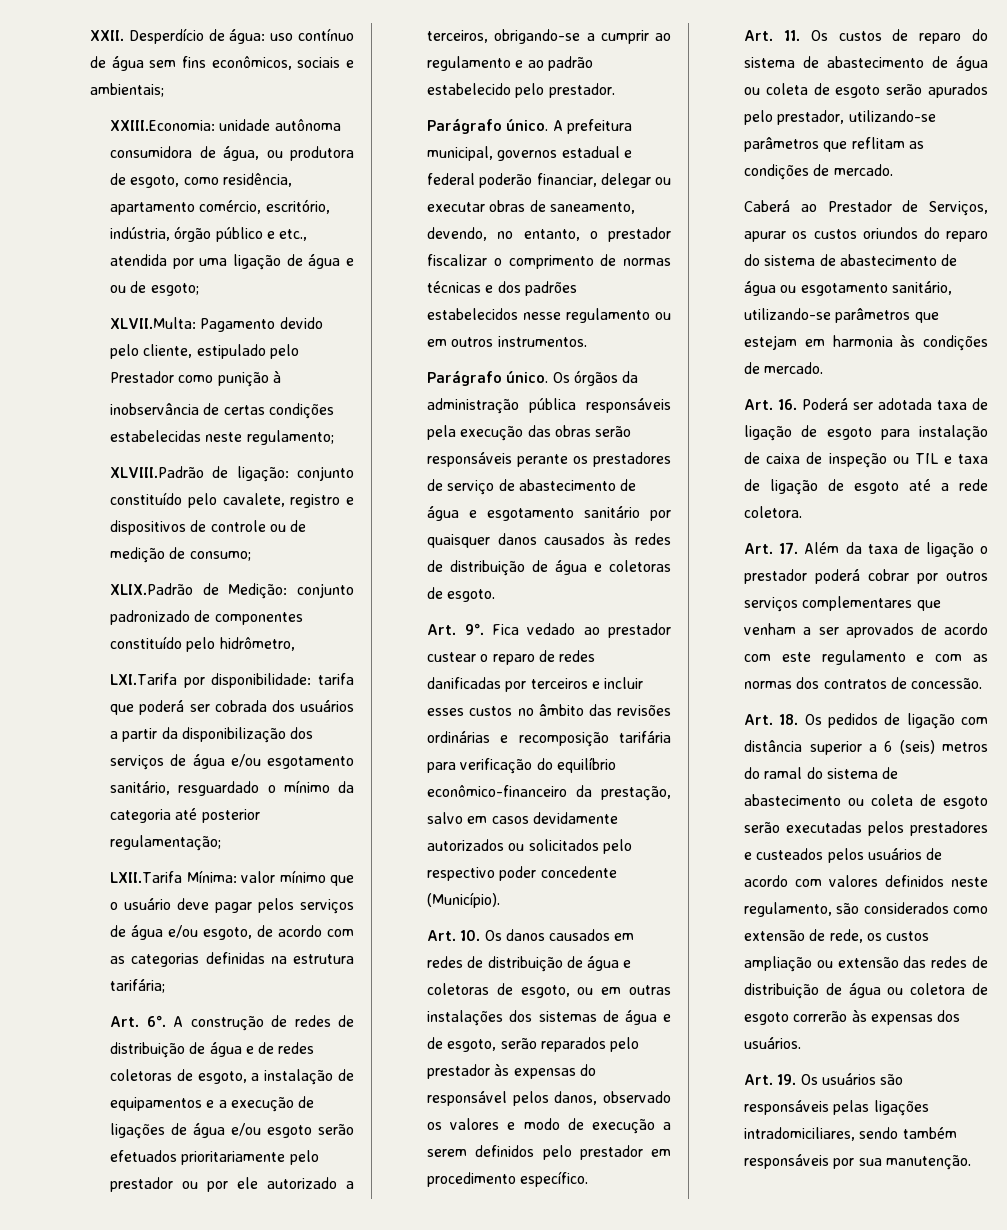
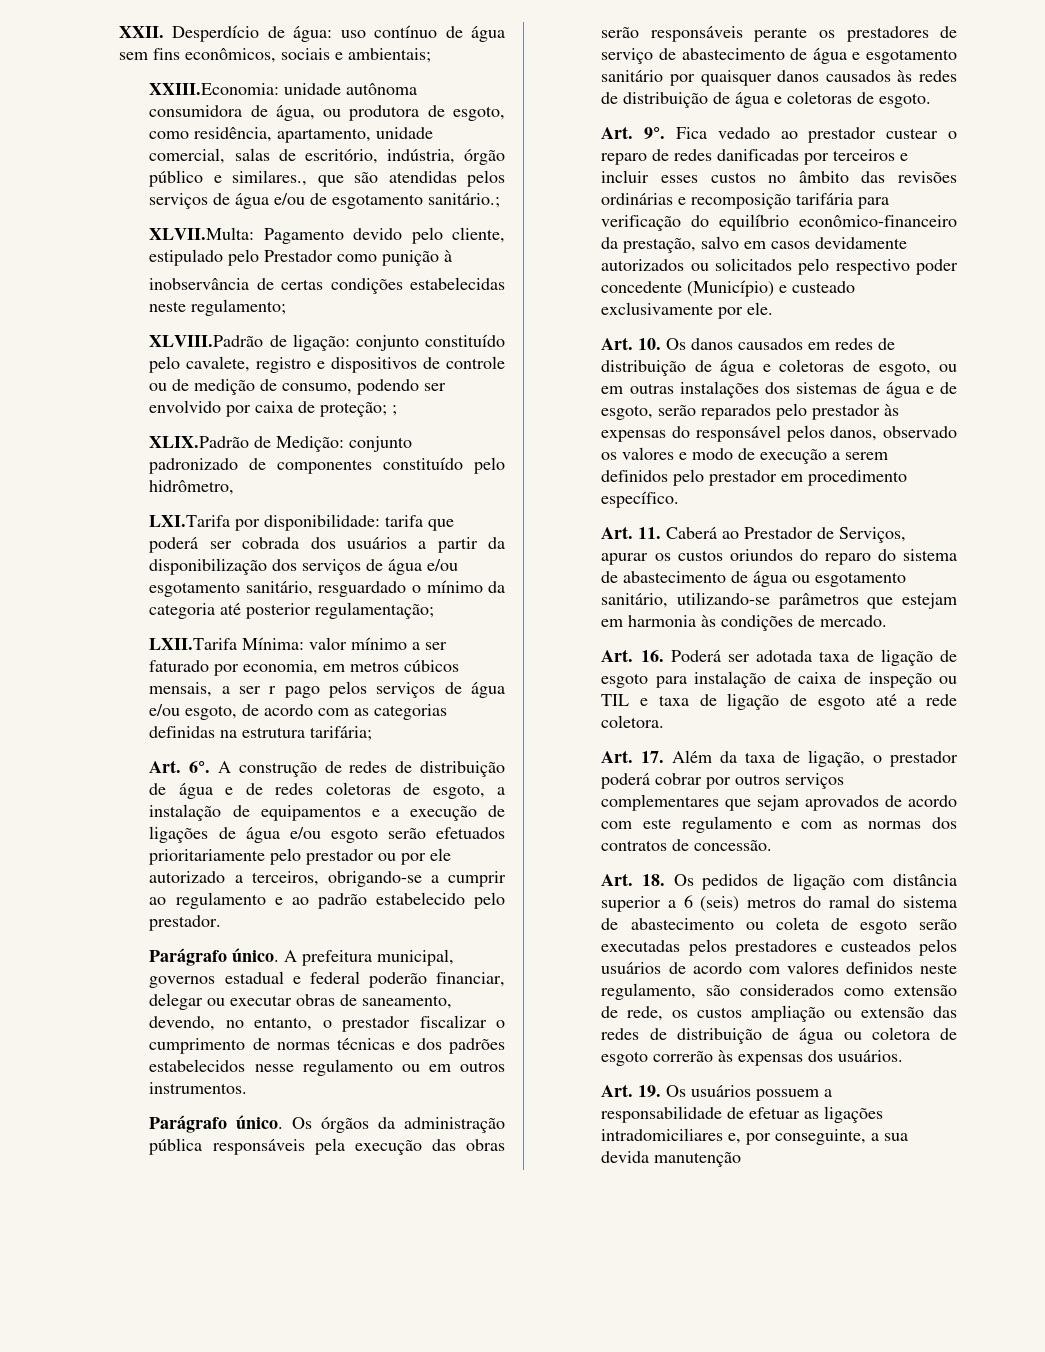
[110,200,262,215] apartamento comércio, -> [277,127,434,143] [149,148,296,164] apartamento, unidade comercial, salas de
[278,229,307,241] [110,254,354,270] [110,281,199,296] etc., atendida por uma ligação de água e ou de esgoto; -> [232,170,506,187] [149,193,501,209] similares., que são atendidas pelos serviços de água e/ou de esgotamento sanitário.;
[189,551,251,561] consumo; -> [282,379,447,395] [149,400,398,417] consumo, podendo ser envolvido por caixa de proteção; ;
[330,875,354,886] [110,898,253,913] que o usuário deve pagar -> [412,642,448,650] [149,660,460,676] [149,682,320,698] a ser faturado por economia, em metros cúbicos mensais, a ser r pago
[508,255,594,269] comprimento -> [149,1038,246,1054] cumprimento
[427,892,501,908] (Município). -> [687,280,856,297] [601,302,774,319] (Município) e custeado exclusivamente por ele.
[810,29,988,44] [744,56,988,71] [744,83,988,98] [744,110,936,125] [744,137,924,152] [744,164,893,180] Os custos de reparo do sistema de abastecimento de água ou coleta de esgoto serão apurados pelo prestador, utilizando-se parâmetros que reflitam as condições de mercado. // -> (662, 533) none
[925,542,974,558] ligação -> [808,750,866,767] ligação,
[744,623,839,635] venham a ser -> [757,795,800,811] sejam
[879,1074,903,1085] [744,1100,929,1116] [744,1127,957,1141] [744,1154,971,1170] são responsáveis pelas ligações intradomiciliares, sendo também responsáveis por sua manutenção. -> [756,1089,833,1101] [601,1106,884,1123] [601,1128,909,1145] [601,1151,742,1167] possuem a responsabilidade de efetuar as ligações intradomiciliares e, por conseguinte, a sua devida manutenção

